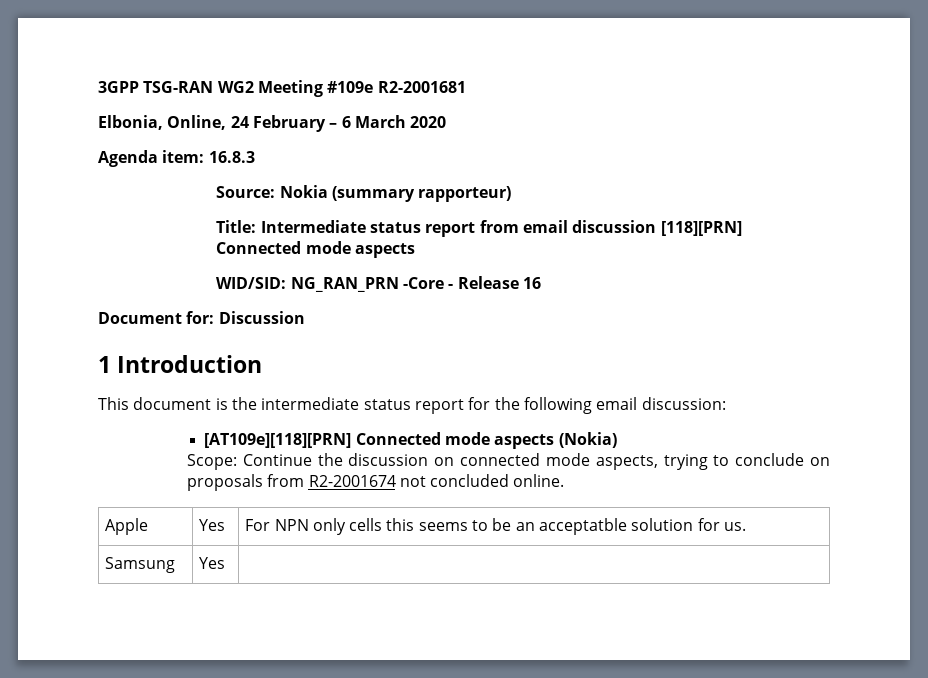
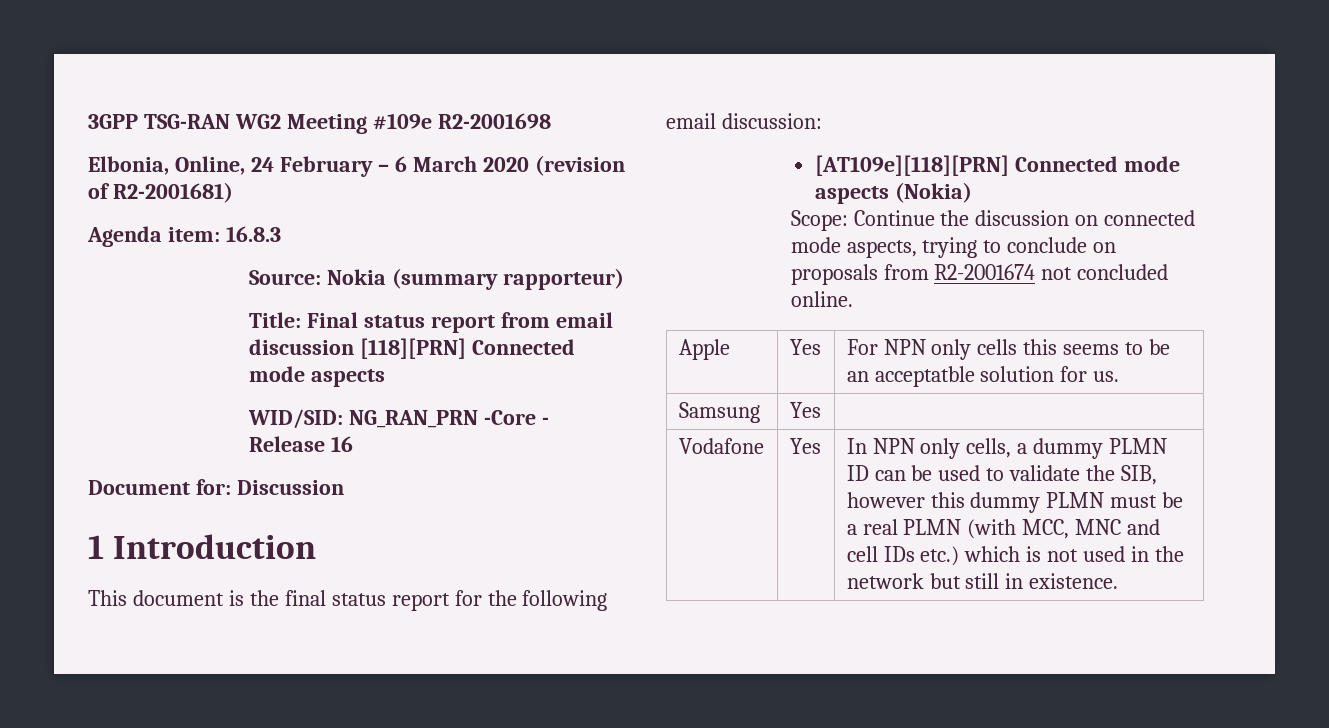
[377,81,466,93] R2-2001681 -> [437,113,551,129] R2-2001698
(447, 122) none -> [534,155,625,176] [88,182,233,203] (revision of R2-2001681)
[260,220,366,233] Intermediate -> [307,312,359,328] Final
[261,397,360,410] intermediate -> [284,590,326,606] final
(226, 563) none -> [678,438,764,454] [789,438,821,454] [846,438,1168,459] [846,465,1158,485] [846,492,1184,513] [846,519,1161,539] [846,546,1185,566] [846,573,1119,589] // Vodafone | Yes | In NPN only cells, a dummy PLMN ID can be used to validate the SIB, however this dummy PLMN must be a real PLMN (with MCC, MNC and cell IDs etc.) which is not used in the network but still in existence.

